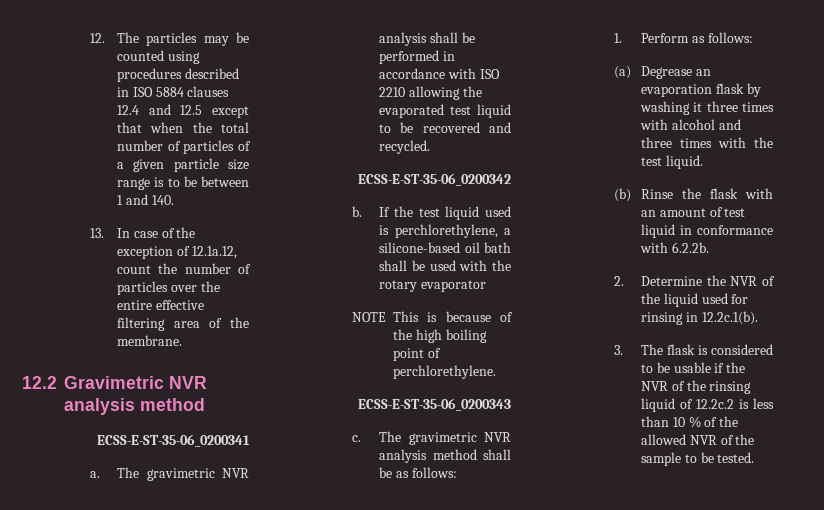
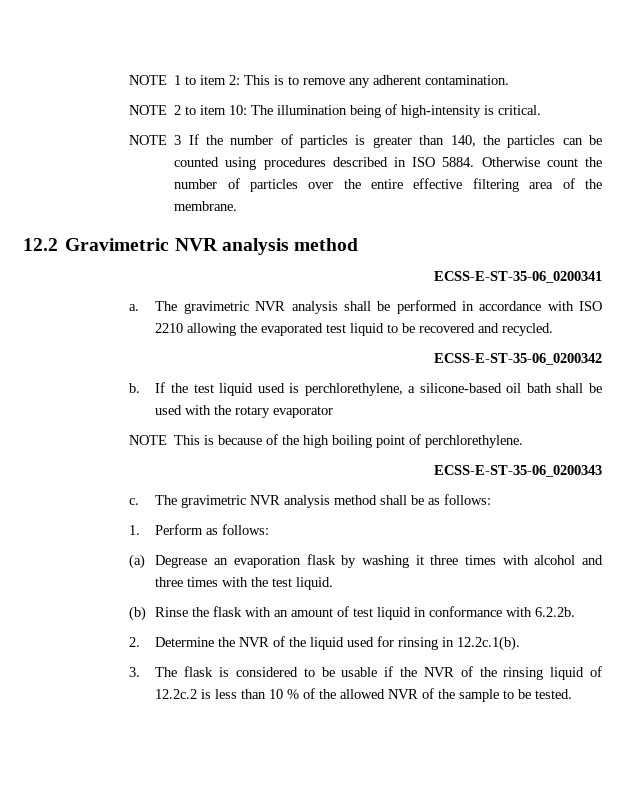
[90,32,229,46] 12. The particles may -> [128,75,510,88] [128,104,542,118] [128,134,583,148] NOTE 1 to item 2: This is to remove any adherent contamination. // NOTE 2 to item 10: The illumination being of high-intensity is critical. // NOTE 3 If the number of particles is greater than 140, the particles can
[155,86,230,97] [117,104,249,118] [117,122,249,133] [117,140,251,154] [117,158,249,172] [117,176,249,190] [117,194,174,205] [90,227,196,238] [117,246,237,259] 5884 clauses 12.4 and 12.5 except that when the total number of particles of a given particle size range is to be between 1 and 140. // 13. In case of the exception of 12.1a.12, -> [442,157,540,167] 5884. Otherwise

